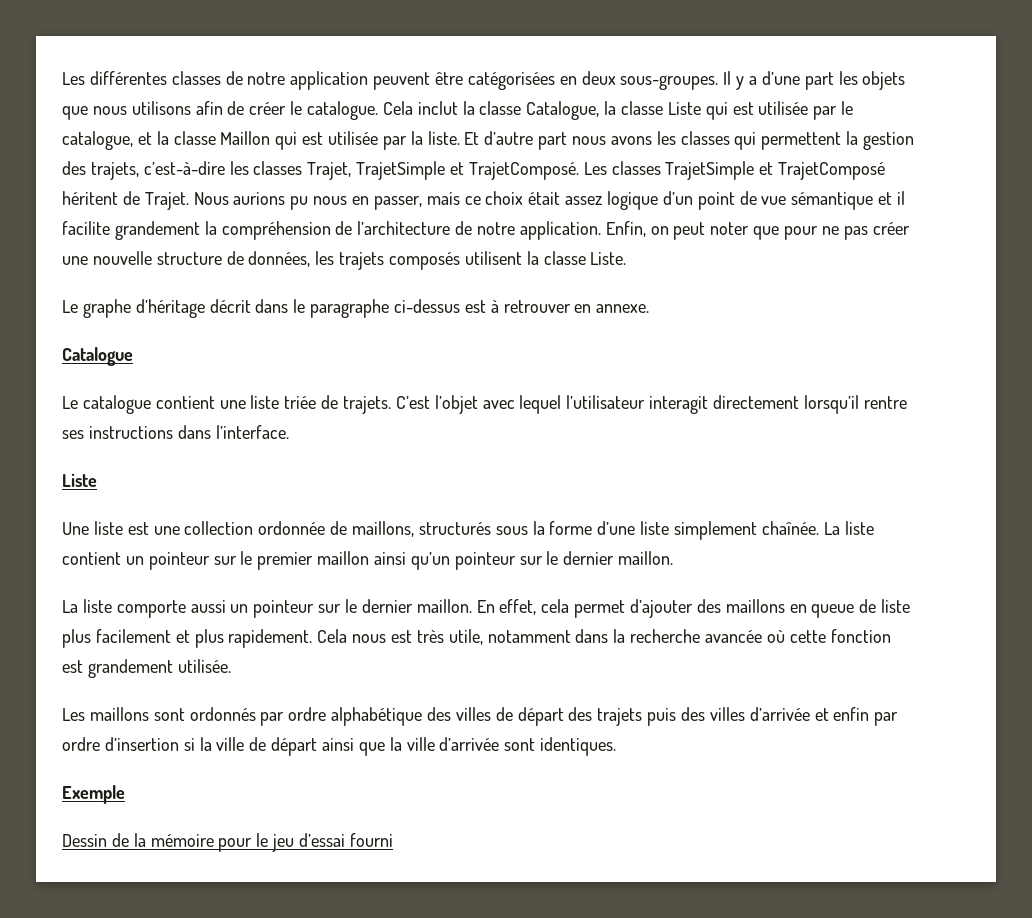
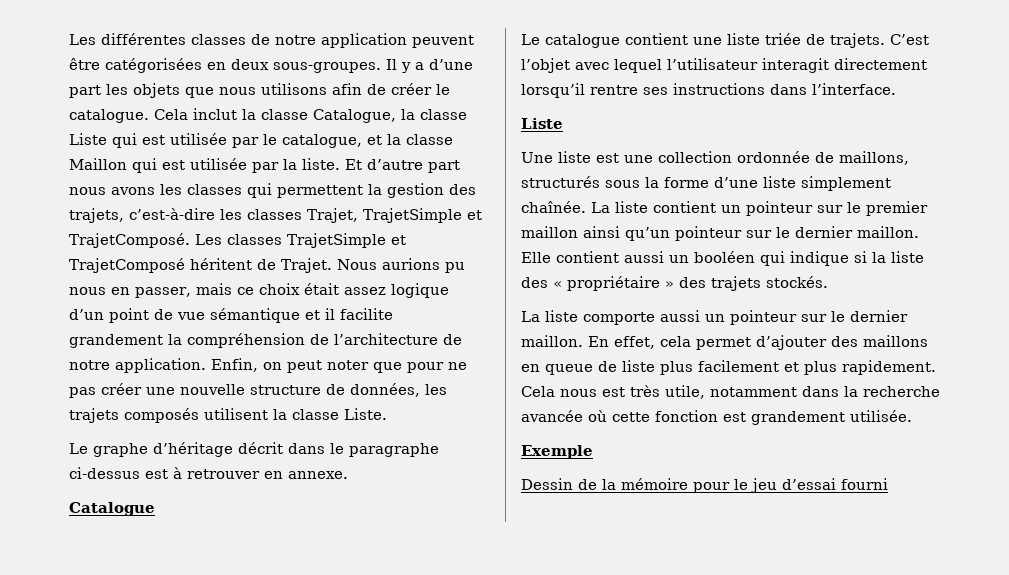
(674, 558) none -> [521,251,924,266] [521,276,828,291] Elle contient aussi un booléen qui indique si la liste des « propriétaire » des trajets stockés.
[62,707,899,726] [62,737,617,756] // Les maillons sont ordonnés par ordre alphabétique des villes de départ des trajets puis des villes d’arrivée et enfin par ordre d’insertion si la ville de départ ainsi que la ville d’arrivée sont identiques. -> (912, 416) none

